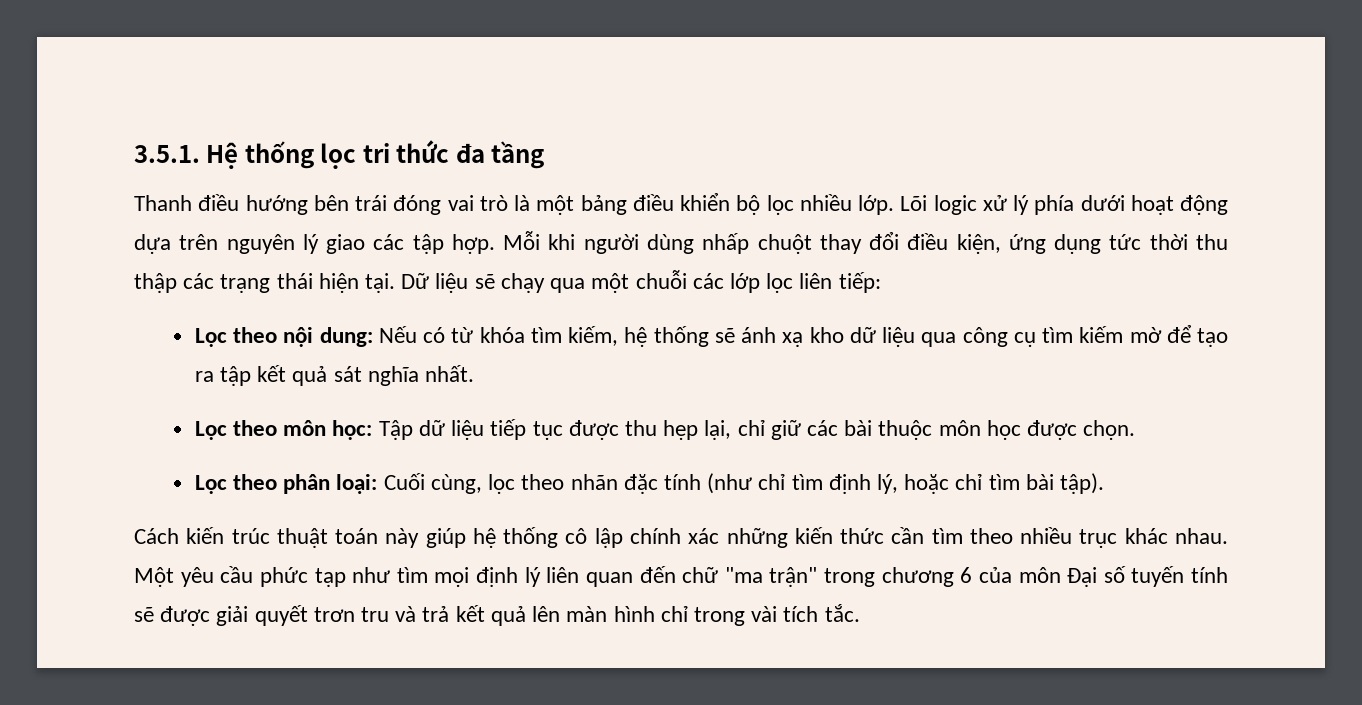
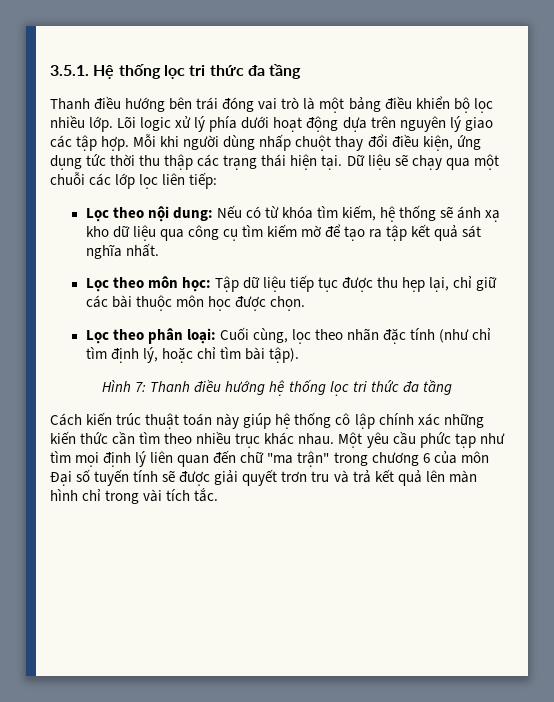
(1105, 483) none -> [102,379,452,396] // Hình 7: Thanh điều hướng hệ thống lọc tri thức đa tầng

